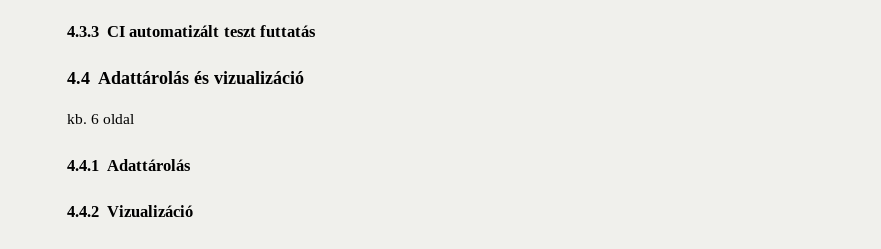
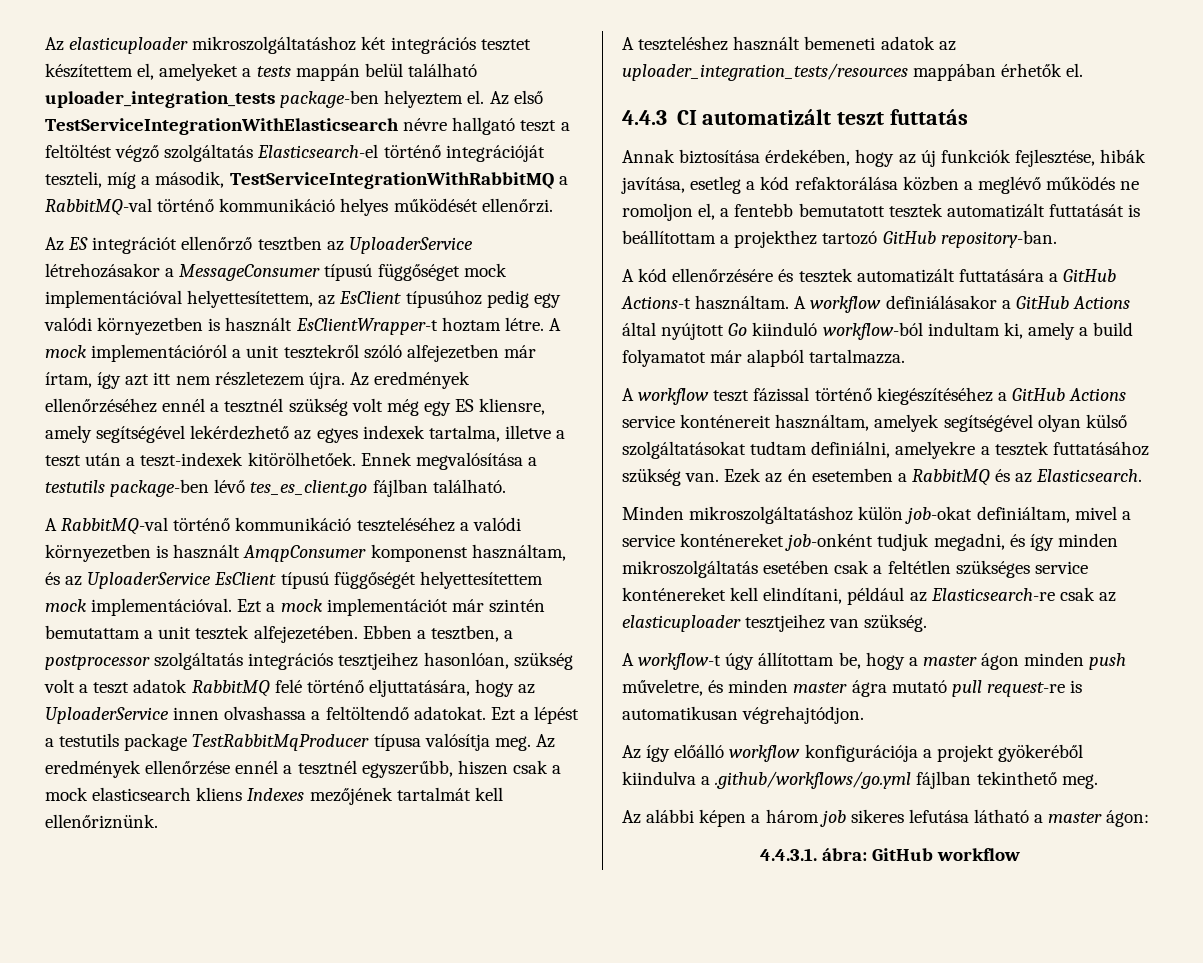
[67,25,317,37] [67,71,304,84] [67,114,135,124] [67,159,191,171] [67,205,193,217] 4.3.3 CI automatizált teszt futtatás // 4.4 Adattárolás és vizualizáció // kb. 6 oldal // 4.4.1 Adattárolás // 4.4.2 Vizualizáció -> [45,36,531,54] [45,63,477,81] [45,90,543,108] [45,117,570,135] [45,144,545,162] [45,171,568,189] [45,198,553,216] [45,236,473,254] [45,263,507,281] [45,290,561,308] [44,317,561,335] [45,344,536,362] [45,371,471,389] [45,398,546,416] [45,425,566,443] [45,452,537,470] [45,479,506,497] [45,517,521,535] [45,544,566,562] [45,571,543,589] [45,598,545,616] [45,625,514,643] [45,652,573,670] [44,679,536,697] [45,706,580,724] [45,733,555,751] [45,760,562,778] [45,787,503,805] [45,814,158,829] [622,36,956,51] [622,63,1084,81] [622,109,968,125] [622,149,1147,167] [621,176,1140,194] [622,203,1141,221] [622,230,1057,248] [622,268,1117,283] [621,295,1130,313] [622,322,1134,340] [622,349,906,367] [622,387,1127,405] [622,414,1127,432] [622,441,1149,459] [622,468,1143,486] [622,506,1131,524] [622,533,1118,551] [622,560,1088,578] [622,587,1116,605] [622,614,928,632] [622,652,1127,670] [622,679,1083,697] [622,706,865,724] [622,744,1083,762] [622,771,1098,789] [622,809,1150,827] [759,848,1021,861] Az elasticuploader mikroszolgáltatáshoz két integrációs tesztet készítettem el, amelyeket a tests mappán belül található uploader_integration_tests package-ben helyeztem el. Az első TestServiceIntegrationWithElasticsearch névre hallgató teszt a feltöltést végző szolgáltatás Elasticsearch-el történő integrációját teszteli, míg a második, TestServiceIntegrationWithRabbitMQ a RabbitMQ-val történő kommunikáció helyes működését ellenőrzi. // Az ES integrációt ellenőrző tesztben az UploaderService létrehozásakor a MessageConsumer típusú függőséget mock implementációval helyettesítettem, az EsClient típusúhoz pedig egy valódi környezetben is használt EsClientWrapper-t hoztam létre. A mock implementációról a unit tesztekről szóló alfejezetben már írtam, így azt itt nem részletezem újra. Az eredmények ellenőrzéséhez ennél a tesztnél szükség volt még egy ES kliensre, amely segítségével lekérdezhető az egyes indexek tartalma, illetve a teszt után a teszt-indexek kitörölhetőek. Ennek megvalósítása a testutils package-ben lévő tes_es_client.go fájlban található. // A RabbitMQ-val történő kommunikáció teszteléséhez a valódi környezetben is használt AmqpConsumer komponenst használtam, és az UploaderService EsClient típusú függőségét helyettesítettem mock implementációval. Ezt a mock implementációt már szintén bemutattam a unit tesztek alfejezetében. Ebben a tesztben, a postprocessor szolgáltatás integrációs tesztjeihez hasonlóan, szükség volt a teszt adatok RabbitMQ felé történő eljuttatására, hogy az UploaderService innen olvashassa a feltöltendő adatokat. Ezt a lépést a testutils package TestRabbitMqProducer típusa valósítja meg. Az eredmények ellenőrzése ennél a tesztnél egyszerűbb, hiszen csak a mock elasticsearch kliens Indexes mezőjének tartalmát kell ellenőriznünk. // A teszteléshez használt bemeneti adatok az uploader_integration_tests/resources mappában érhetők el. // 4.4.3 CI automatizált teszt futtatás // Annak biztosítása érdekében, hogy az új funkciók fejlesztése, hibák javítása, esetleg a kód refaktorálása közben a meglévő működés ne romoljon el, a fentebb bemutatott tesztek automatizált futtatását is beállítottam a projekthez tartozó GitHub repository-ban. // A kód ellenőrzésére és tesztek automatizált futtatására a GitHub Actions-t használtam. A workflow definiálásakor a GitHub Actions által nyújtott Go kiinduló workflow-ból indultam ki, amely a build folyamatot már alapból tartalmazza. // A workflow teszt fázissal történő kiegészítéséhez a GitHub Actions service konténereit használtam, amelyek segítségével olyan külső szolgáltatásokat tudtam definiálni, amelyekre a tesztek futtatásához szükség van. Ezek az én esetemben a RabbitMQ és az Elasticsearch. // Minden mikroszolgáltatáshoz külön job-okat definiáltam, mivel a service konténereket job-onként tudjuk megadni, és így minden mikroszolgáltatás esetében csak a feltétlen szükséges service konténereket kell elindítani, például az Elasticsearch-re csak az elasticuploader tesztjeihez van szükség. // A workflow-t úgy állítottam be, hogy a master ágon minden push műveletre, és minden master ágra mutató pull request-re is automatikusan végrehajtódjon. // Az így előálló workflow konfigurációja a projekt gyökeréből kiindulva a .github/workflows/go.yml fájlban tekinthető meg. // Az alábbi képen a három job sikeres lefutása látható a master ágon: // 4.4.3.1. ábra: GitHub workflow

